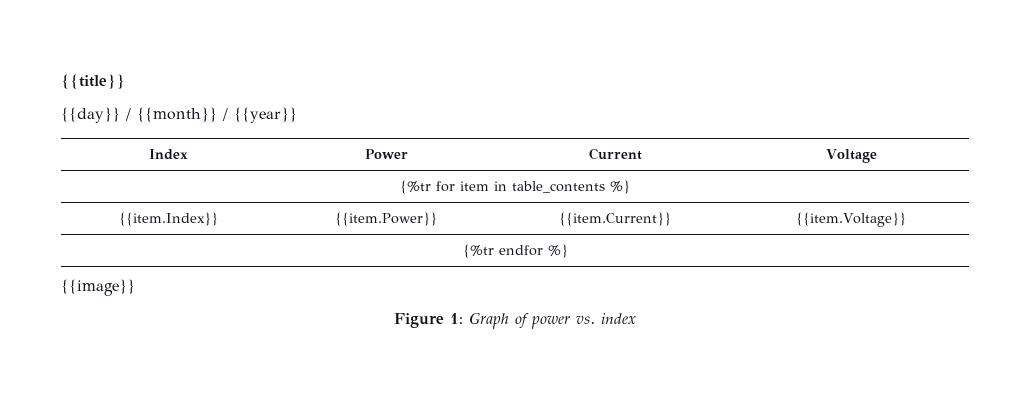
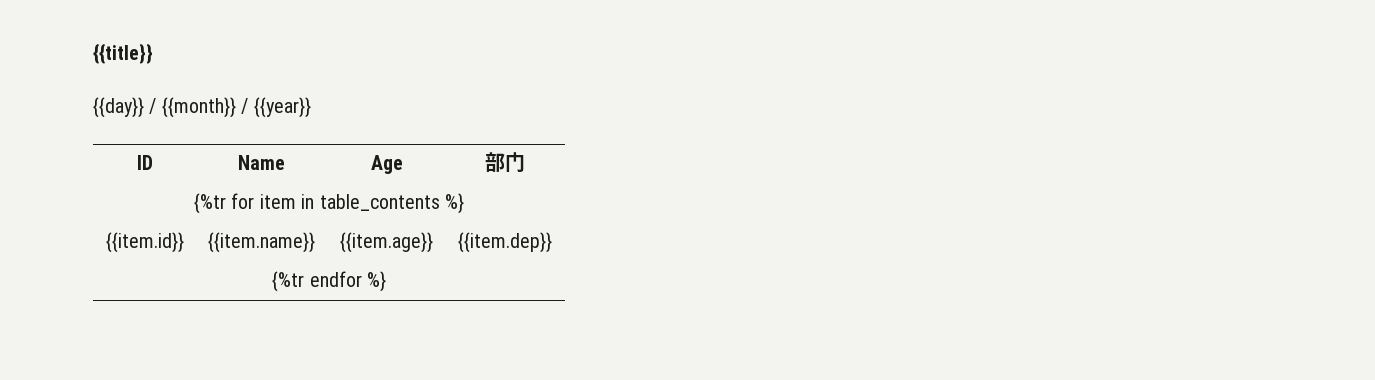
[149,149,188,160] [364,149,408,159] [588,148,642,160] [825,149,877,163] Index | Power | Current | Voltage -> [136,155,153,170] [238,155,285,170] [370,155,403,174] [485,152,525,172] ID | Name | Age | 部门
[119,212,218,226] [335,212,437,226] [559,212,671,226] [796,212,907,227] {{item.Index}} | {{item.Power}} | {{item.Current}} | {{item.Voltage}} -> [105,232,184,253] [208,232,315,253] [340,232,433,253] [458,232,552,253] {{item.id}} | {{item.name}} | {{item.age}} | {{item.dep}}
[61,279,135,296] [394,312,636,329] // {{image}} // Figure 1: Graph of power vs. index -> (386, 281) none

